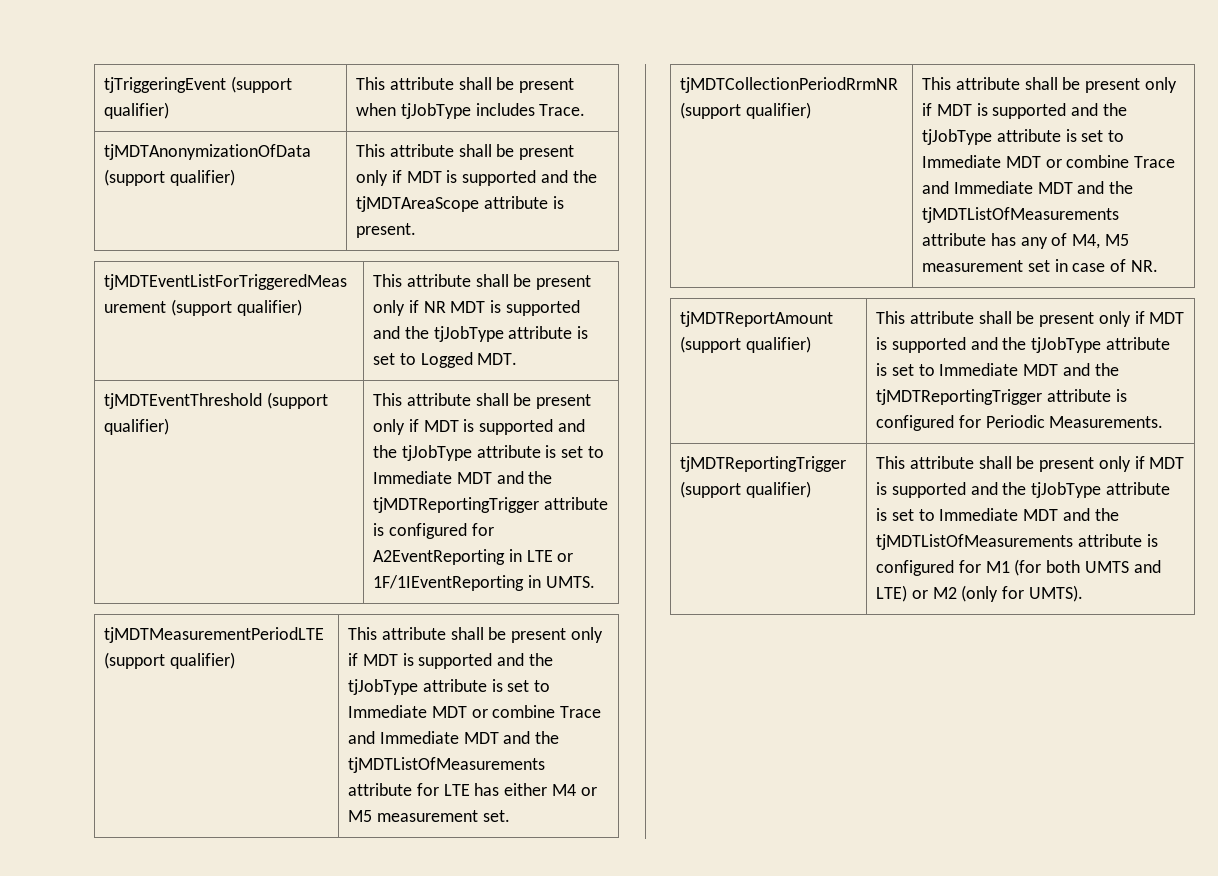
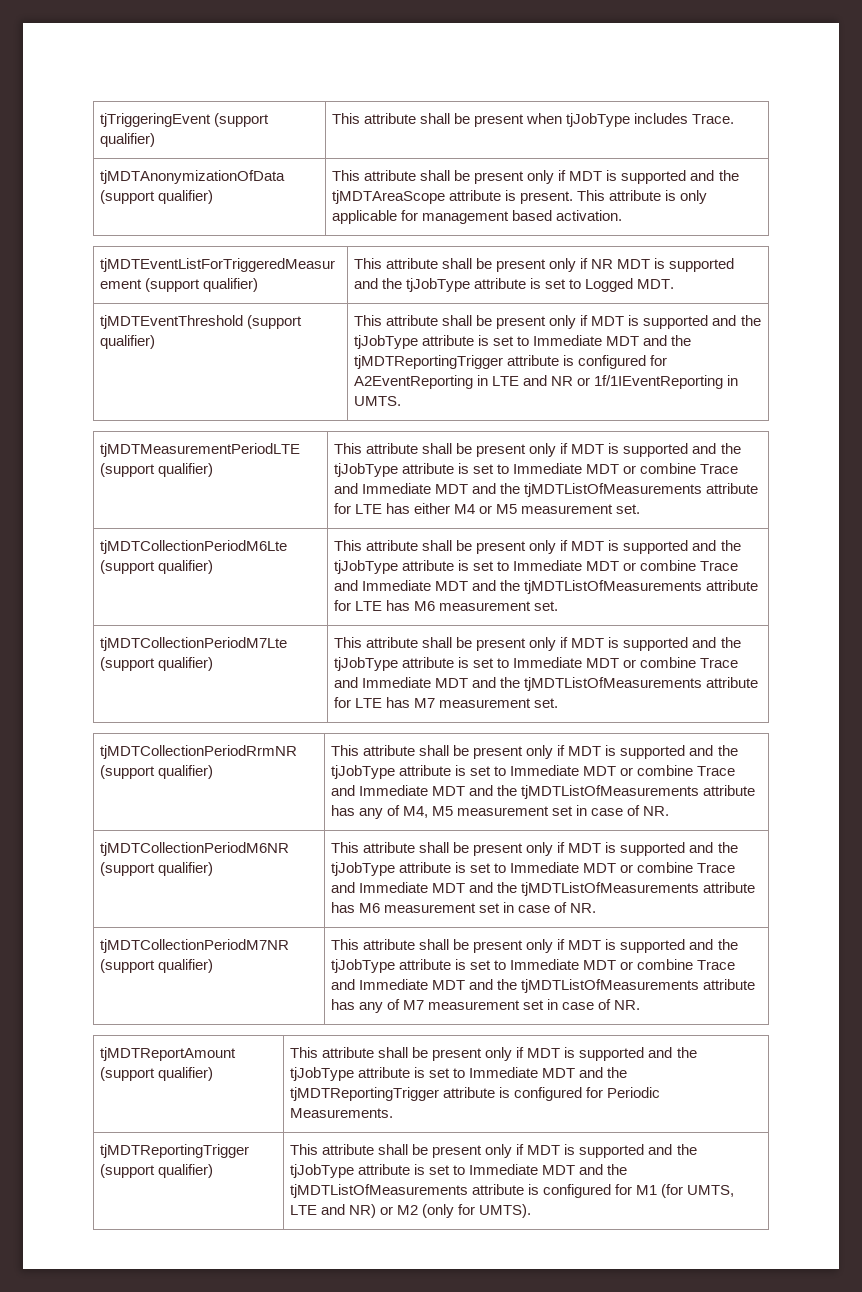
(417, 230) none -> [577,190,708,204] [331,210,623,224] This attribute is only applicable for management based activation.
[557,553,574,562] [373,575,525,591] or 1F/1IEventReporting -> [523,375,724,389] and NR or 1f/1IEventReporting
(510, 816) none -> [99,540,287,554] [99,560,214,574] [333,540,741,554] [333,560,739,574] [333,580,759,594] [333,600,559,611] [99,637,287,651] [99,657,214,671] [333,637,741,651] [333,657,739,671] [333,677,759,691] [333,697,559,708] // tjMDTCollectionPeriodM6Lte (support qualifier) | This attribute shall be present only if MDT is supported and the tjJobType attribute is set to Immediate MDT or combine Trace and Immediate MDT and the tjMDTListOfMeasurements attribute for LTE has M6 measurement set. // tjMDTCollectionPeriodM7Lte (support qualifier) | This attribute shall be present only if MDT is supported and the tjJobType attribute is set to Immediate MDT or combine Trace and Immediate MDT and the tjMDTListOfMeasurements attribute for LTE has M7 measurement set.
(1158, 266) none -> [99,842,289,856] [99,862,214,876] [330,842,738,856] [330,862,736,876] [330,882,756,896] [330,902,597,913] [99,939,289,953] [99,959,214,973] [330,939,738,953] [330,959,736,973] [330,979,756,993] [330,999,641,1013] // tjMDTCollectionPeriodM6NR (support qualifier) | This attribute shall be present only if MDT is supported and the tjJobType attribute is set to Immediate MDT or combine Trace and Immediate MDT and the tjMDTListOfMeasurements attribute has M6 measurement set in case of NR. // tjMDTCollectionPeriodM7NR (support qualifier) | This attribute shall be present only if MDT is supported and the tjJobType attribute is set to Immediate MDT or combine Trace and Immediate MDT and the tjMDTListOfMeasurements attribute has any of M7 measurement set in case of NR.
[1046,560,1161,573] [876,585,908,602] both UMTS and LTE) -> [687,1185,735,1197] [289,1204,377,1218] UMTS, LTE and NR)

